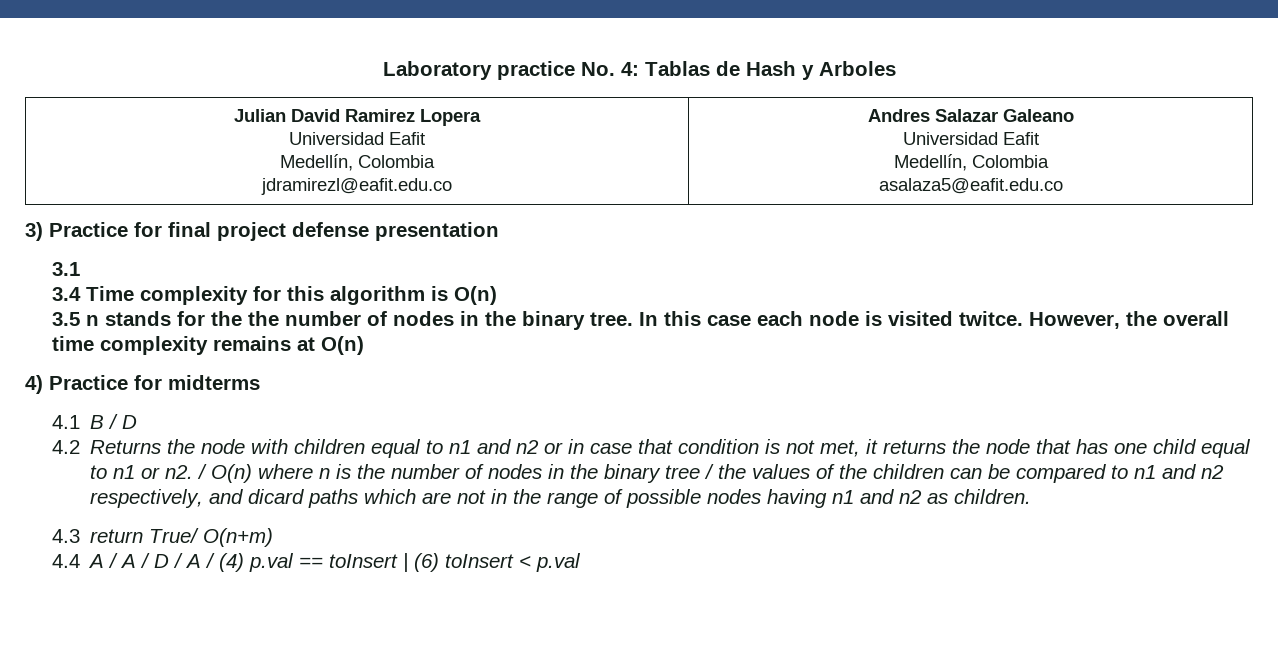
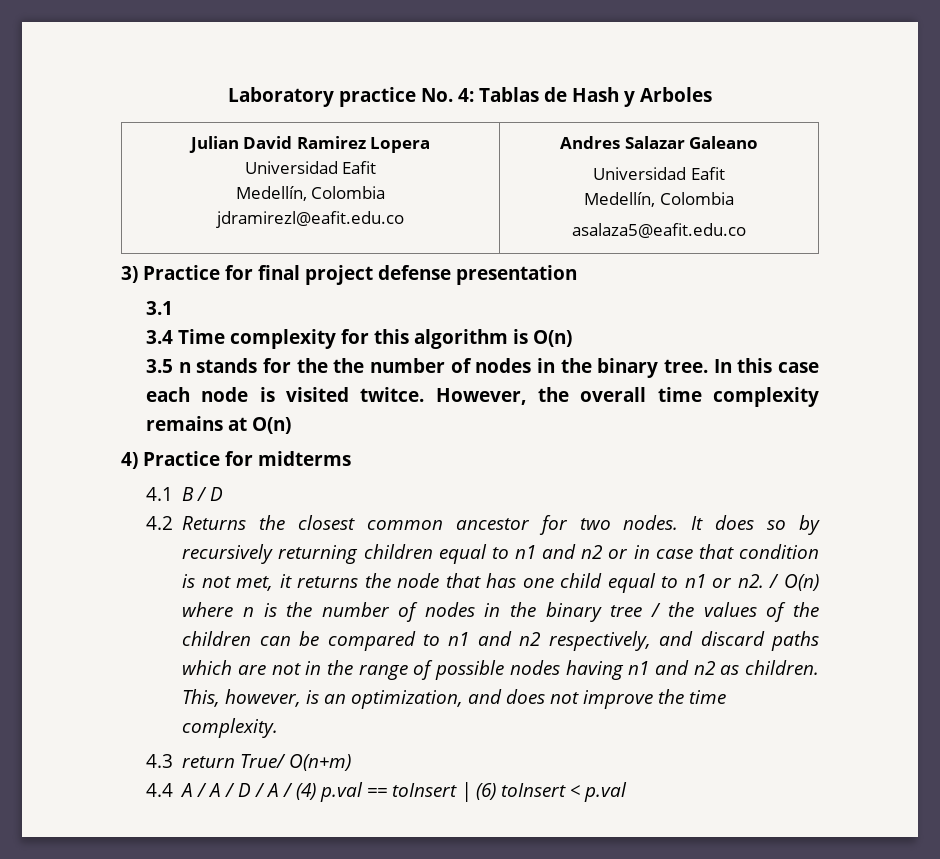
[201,439,289,454] node with -> [298,515,820,535] [182,544,359,564] closest common ancestor for two nodes. It does so by recursively returning
[248,489,305,504] dicard -> [700,631,765,646] discard
(1032, 496) none -> [182,689,727,709] [182,718,279,738] This, however, is an optimization, and does not improve the time complexity.

